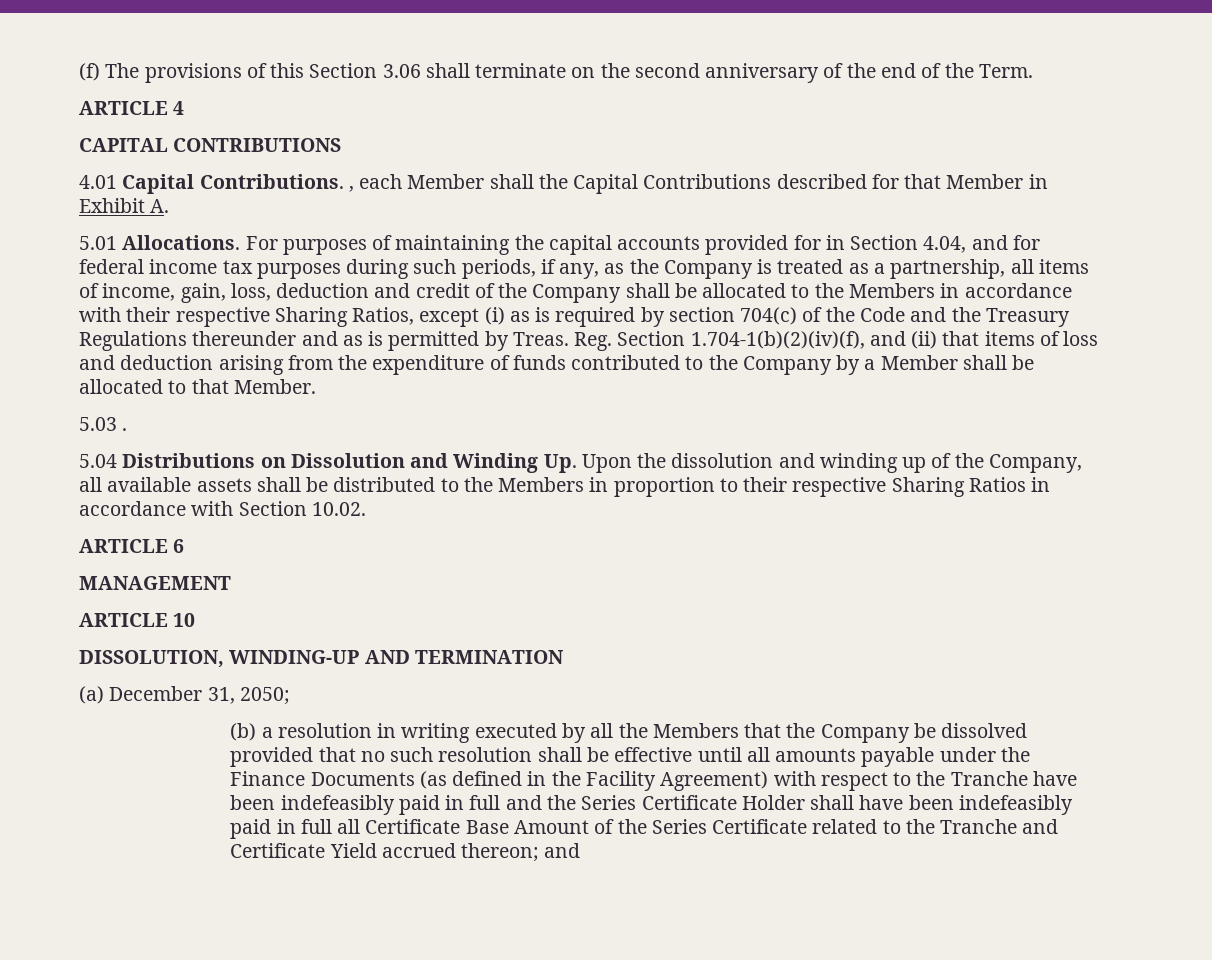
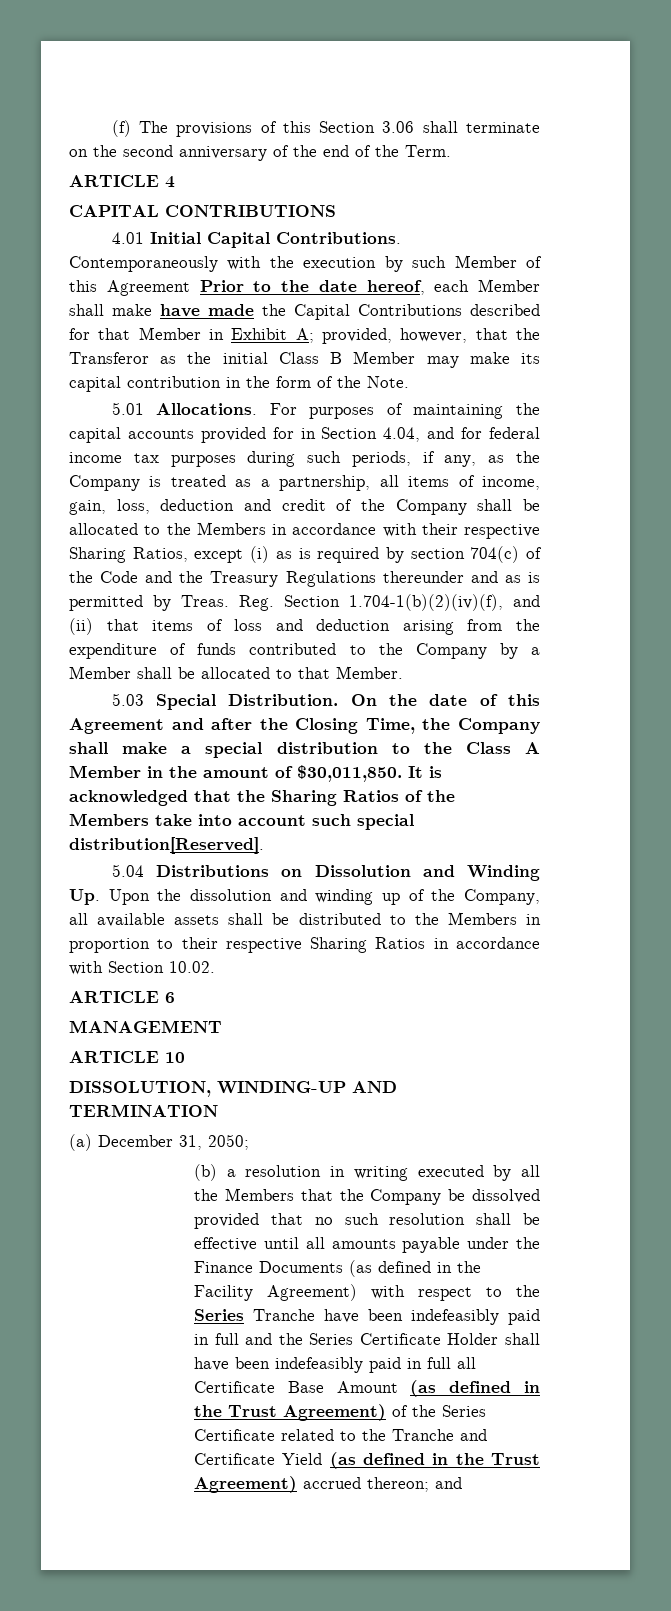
(117, 182) none -> [149,232,201,244] Initial
[348,174,534,192] , each Member shall -> [69,255,542,272] [69,279,540,296] [69,304,254,317] Contemporaneously with the execution by such Member of this Agreement Prior to the date hereof, each Member shall make have made
[150,199,170,213] A. -> [295,328,540,344] [69,351,540,368] [69,376,409,392] A; provided, however, that the Transferor as the initial Class B Member may make its capital contribution in the form of the Note.
[122,428,128,431] . -> [156,694,540,710] [69,718,540,734] [69,742,540,758] [69,765,442,782] [69,790,455,806] [69,813,414,830] [69,837,264,854] Special Distribution. On the date of this Agreement and after the Closing Time, the Company shall make a special distribution to the Class A Member in the amount of $30,011,850. It is acknowledged that the Sharing Ratios of the Members take into account such special distribution[Reserved].
(946, 778) none -> [194,1309,245,1321] Series
(589, 827) none -> [410,1380,540,1397] [194,1404,387,1421] (as defined in the Trust Agreement)
(377, 850) none -> [329,1452,540,1469] [194,1476,298,1493] (as defined in the Trust Agreement)

